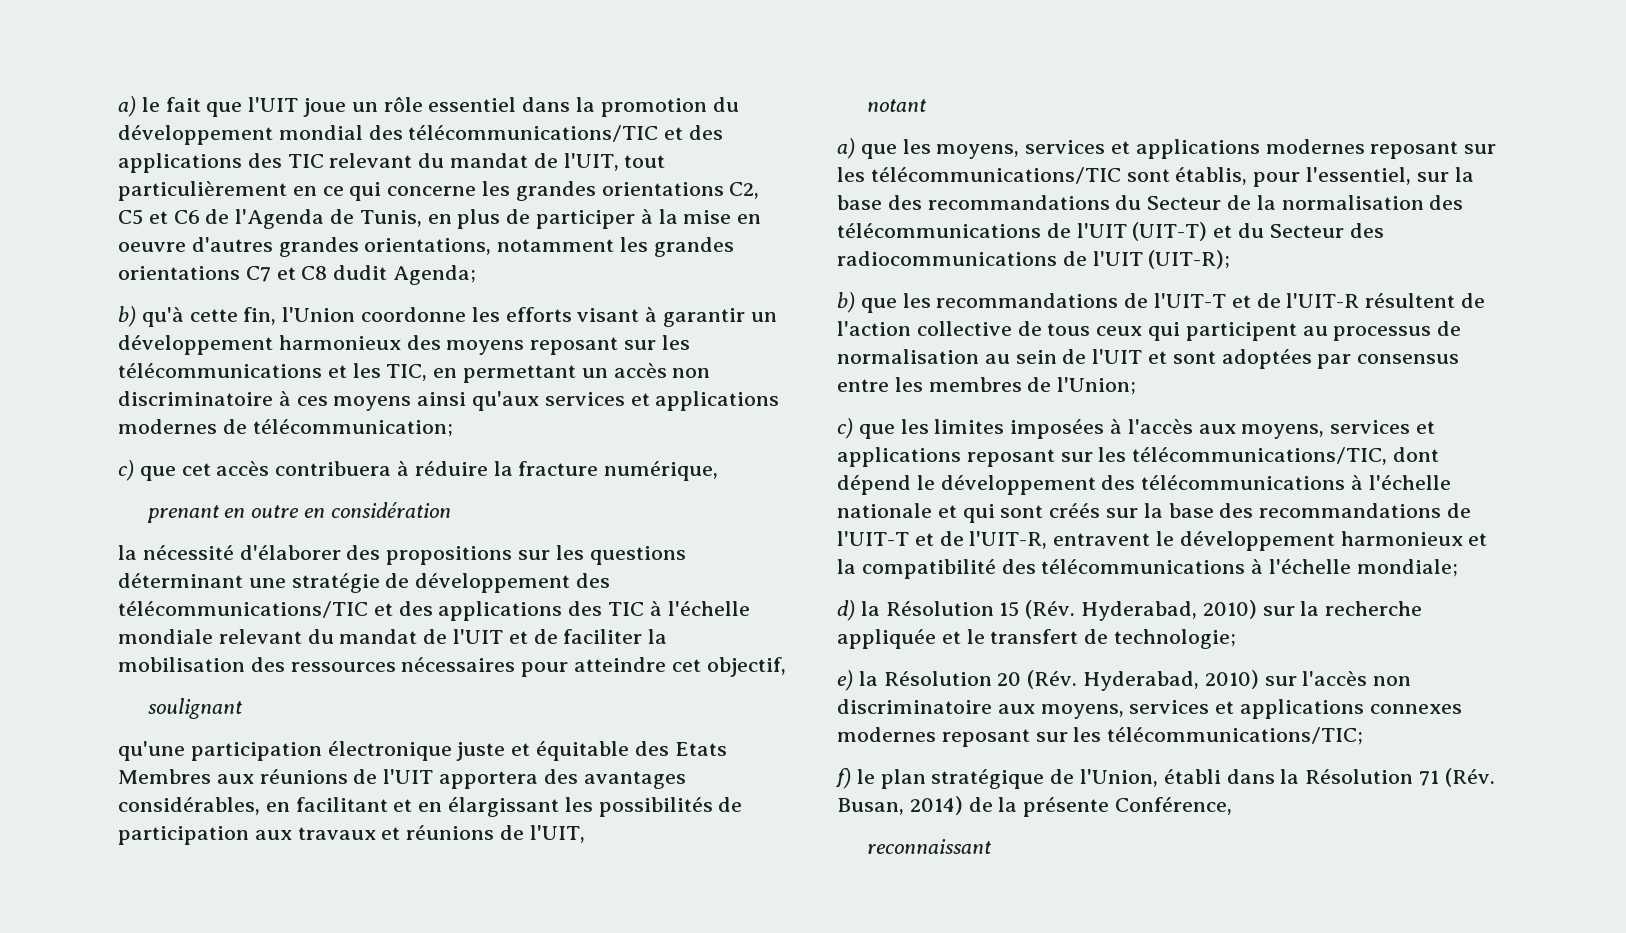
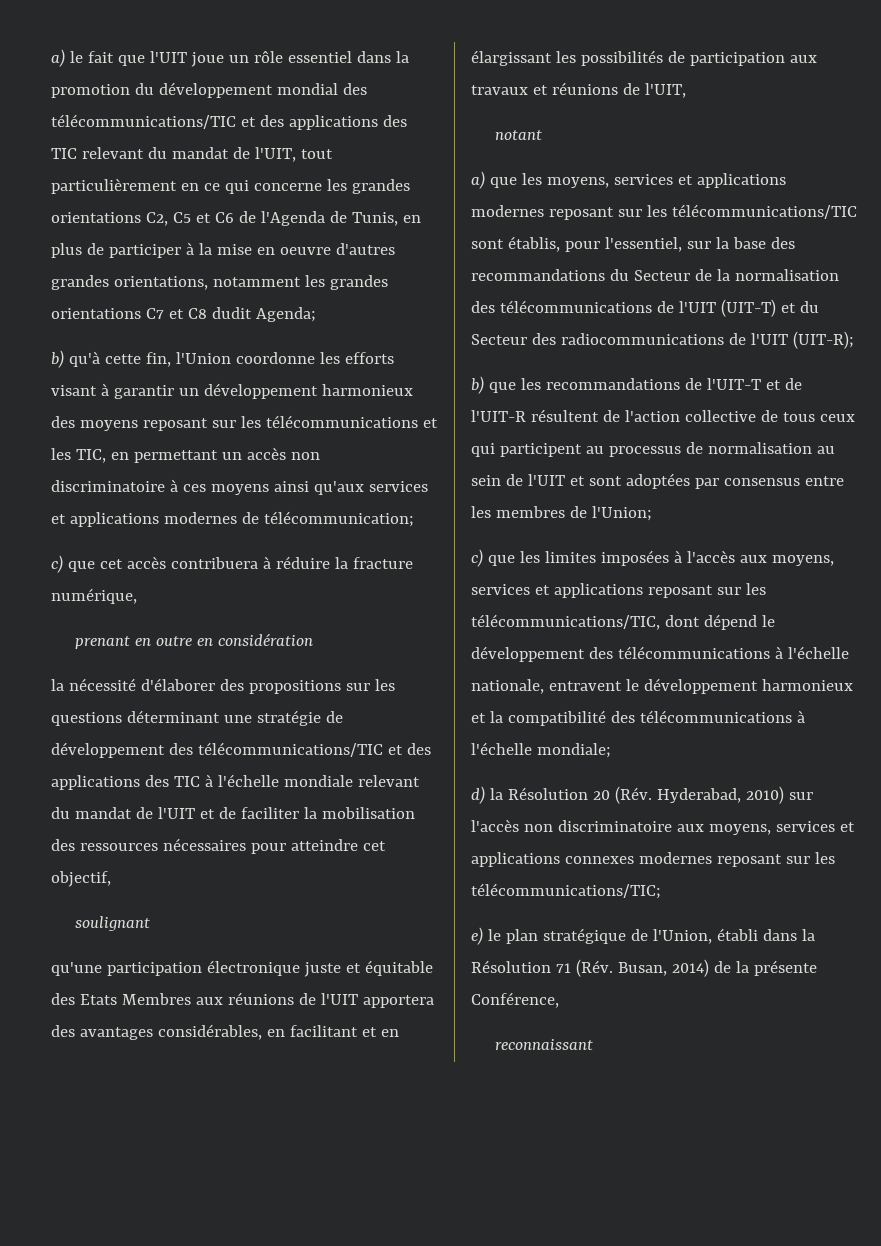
[837,503,1472,523] [837,531,1048,549] nationale et qui sont créés sur la base des recommandations de l'UIT-T et de l'UIT-R, -> [471,679,544,694] nationale,
[999,600,1423,621] [837,629,1237,649] [837,670,992,691] 15 (Rév. Hyderabad, 2010) sur la recherche appliquée et le transfert de technologie; // e) la Résolution -> (588, 793) none
[836,768,851,789] f) -> [471,927,483,945] e)

